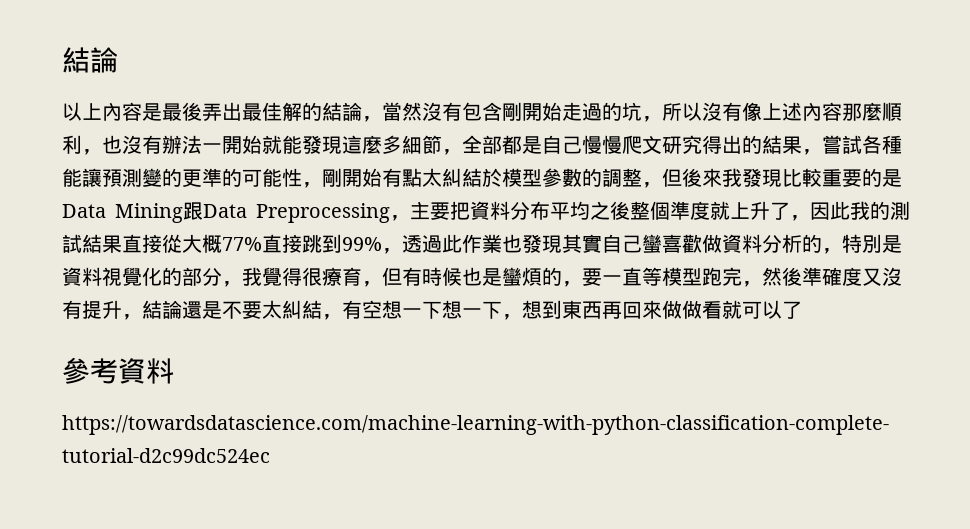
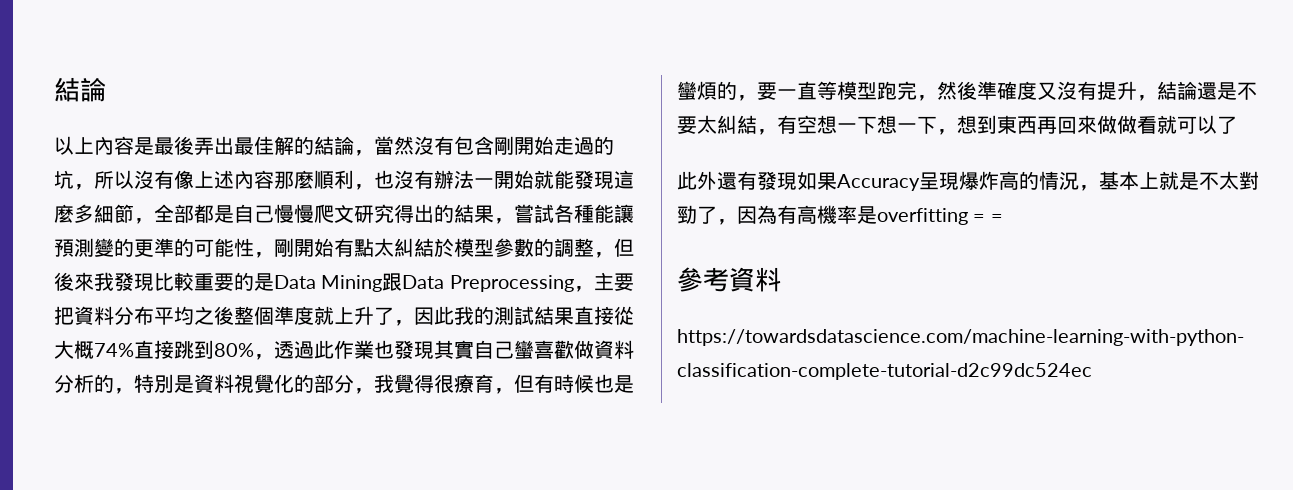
[222,237,262,251] 77% -> [94,343,134,357] 74%
[342,237,382,251] 99% -> [214,343,254,357] 80%
(802, 310) none -> [677,171,1259,191] [677,205,1003,225] // 此外還有發現如果Accuracy呈現爆炸高的情況，基本上就是不太對勁了，因為有高機率是overfitting = =

